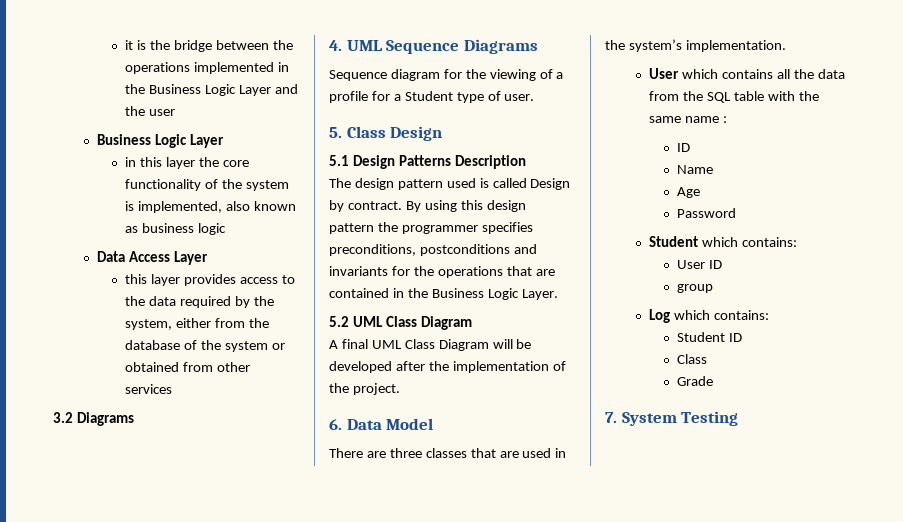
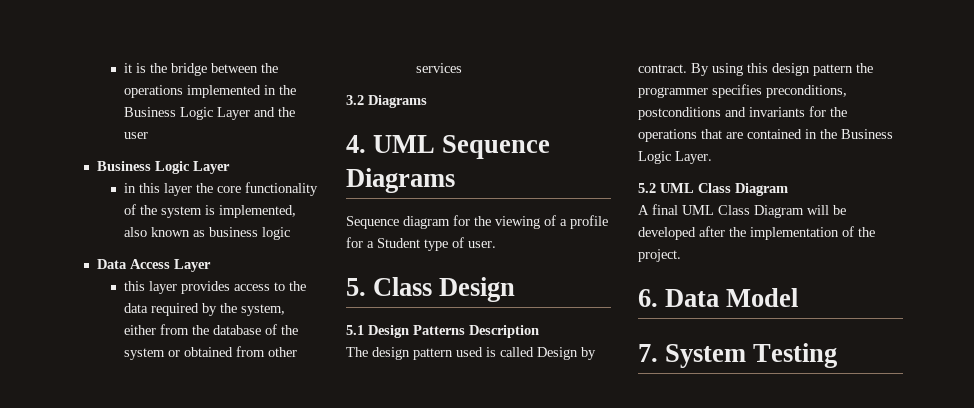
[329,448,567,458] [605,39,786,52] [648,68,845,79] [648,91,819,103] [648,116,727,123] [676,143,690,152] [676,165,713,174] [676,187,700,198] [676,208,736,218] [648,236,797,247] [676,260,722,269] [676,284,713,293] [648,309,769,323] [676,332,742,342] [676,354,707,364] [676,376,713,386] // There are three classes that are used in the system’s implementation. // User which contains all the data from the SQL table with the same name : // ID // Name // Age // Password // Student which contains: // User ID // group // Log which contains: // Student ID // Class // Grade -> (799, 297) none

